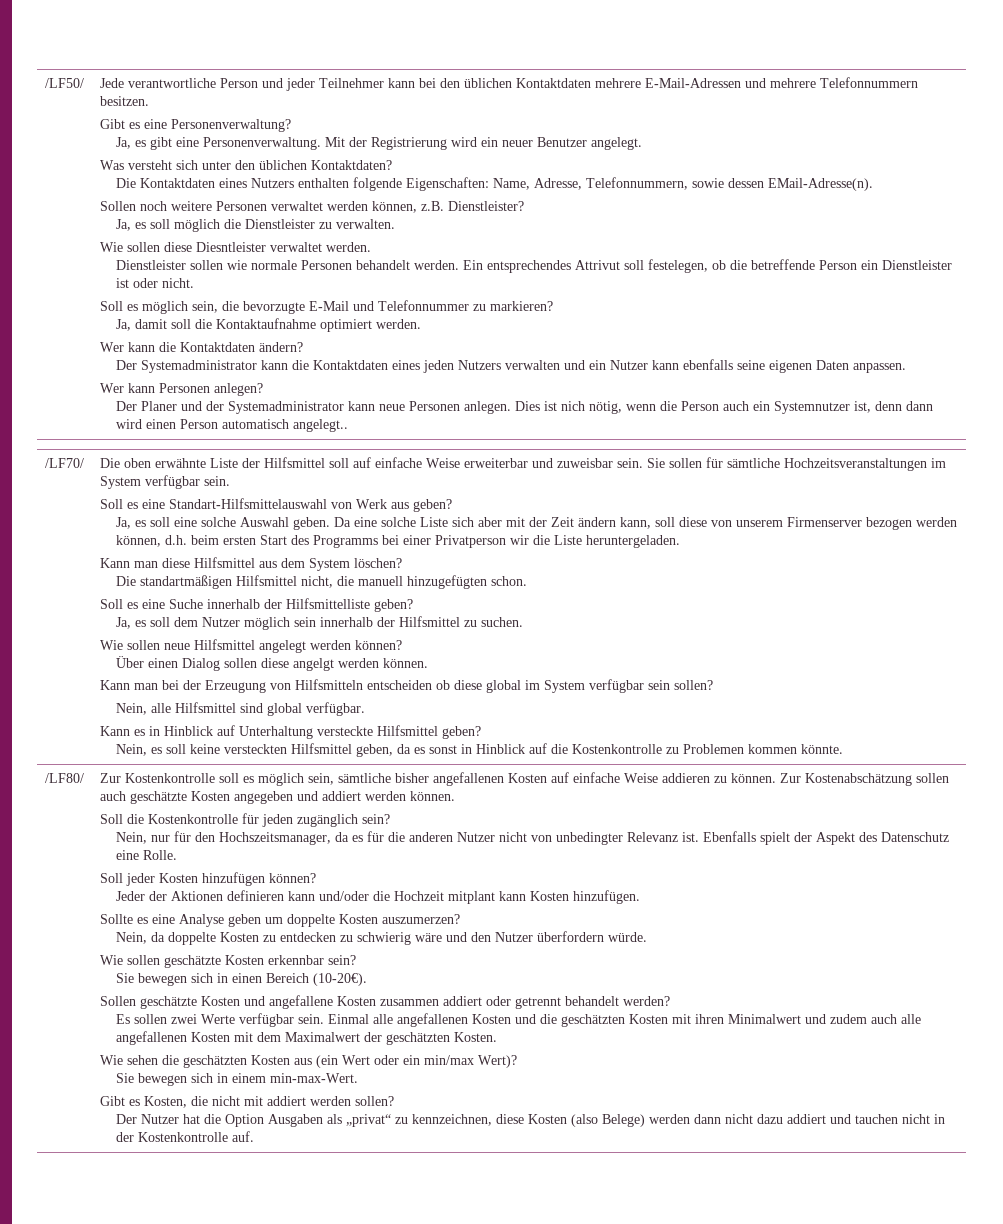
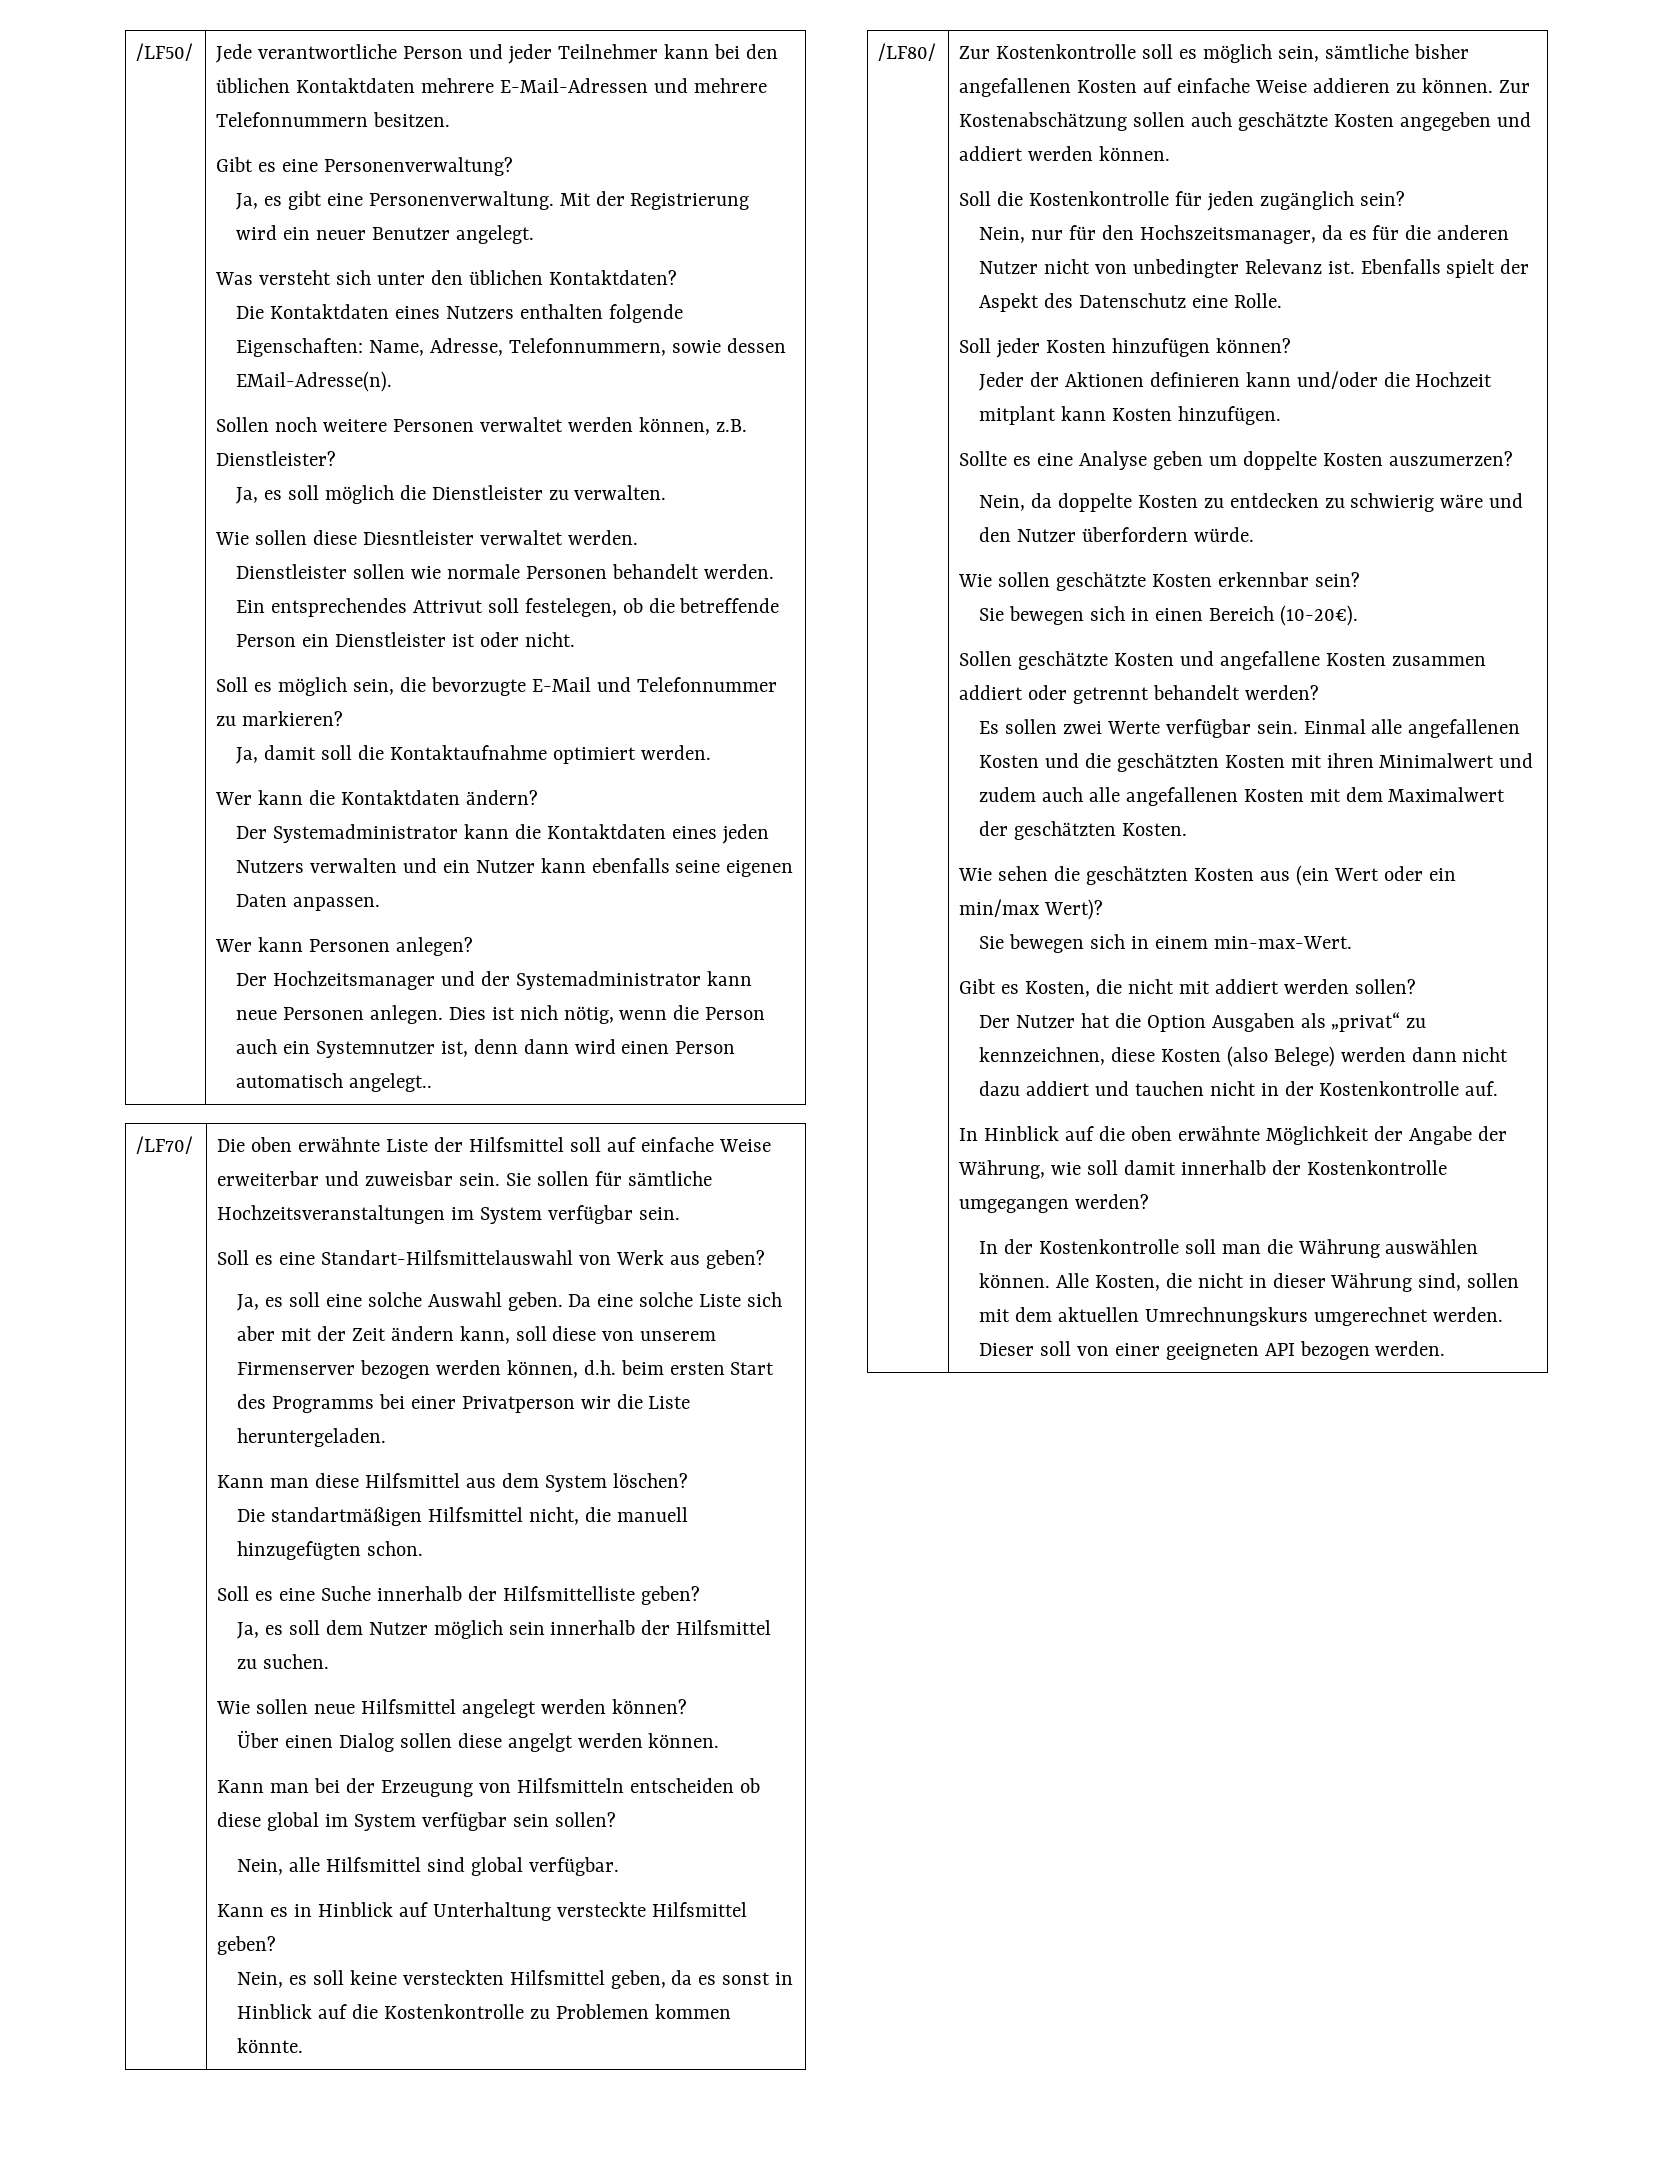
[140,401,177,411] Planer -> [272,971,435,990] Hochzeitsmanager
(254, 1136) none -> [959,1126,1507,1145] [958,1160,1447,1179] [959,1194,1150,1213] [978,1239,1479,1258] [978,1273,1520,1292] [978,1307,1503,1326] [978,1341,1446,1360] // In Hinblick auf die oben erwähnte Möglichkeit der Angabe der Währung, wie soll damit innerhalb der Kostenkontrolle umgegangen werden? // In der Kostenkontrolle soll man die Währung auswählen können. Alle Kosten, die nicht in dieser Währung sind, sollen mit dem aktuellen Umrechnungskurs umgerechnet werden. Dieser soll von einer geeigneten API bezogen werden.

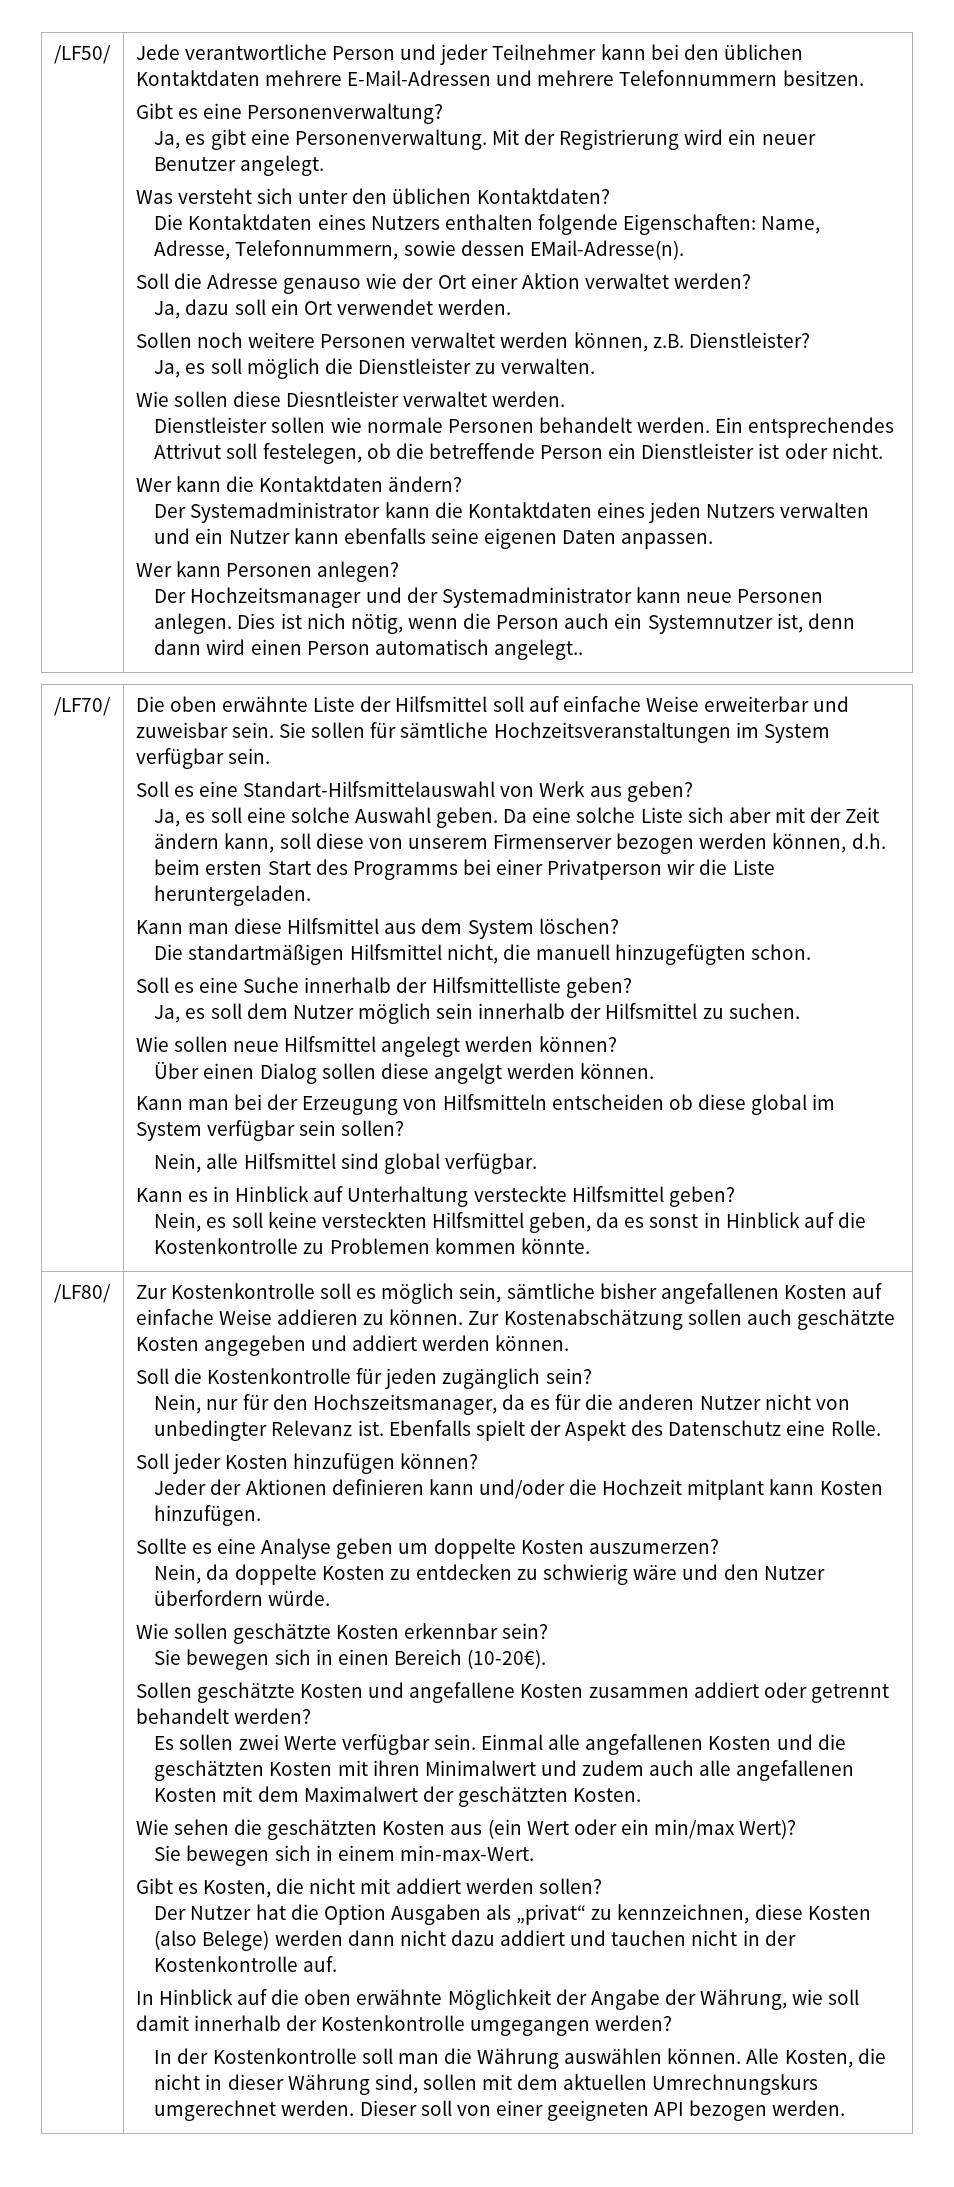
(392, 381) none -> [135,273,752,294] [154,299,512,319] // Soll die Adresse genauso wie der Ort einer Aktion verwaltet werden? // Ja, dazu soll ein Ort verwendet werden.
[216,677,777,696] [216,711,344,726] [235,745,711,764] // Soll es möglich sein, die bevorzugte E-Mail und Telefonnummer zu markieren? // Ja, damit soll die Kontaktaufnahme optimiert werden. -> (883, 451) none

